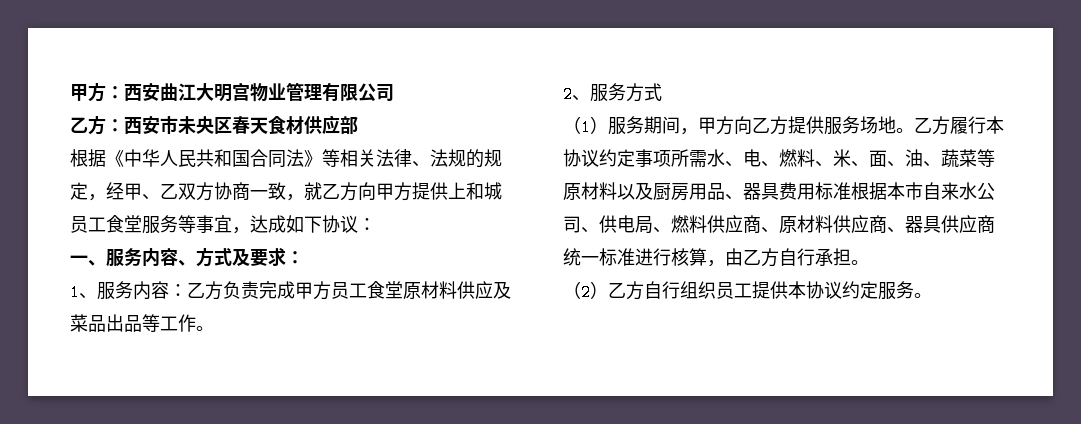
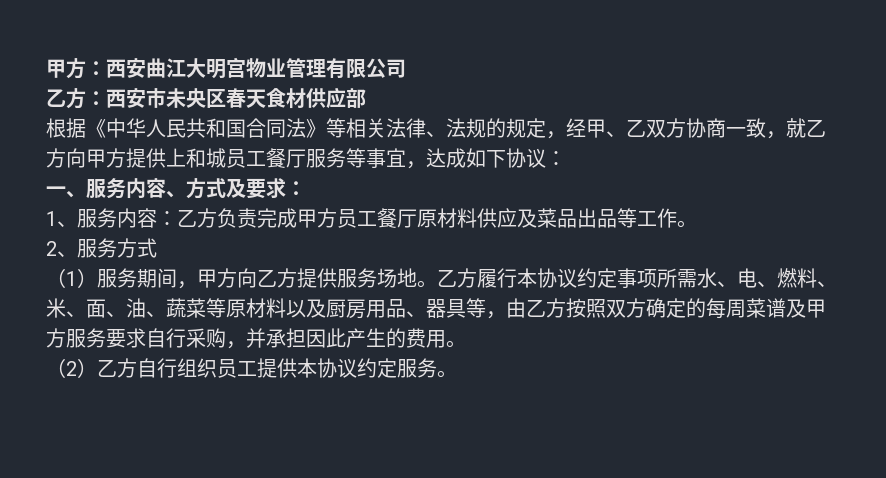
[106,215,142,233] 食堂 -> [266,148,306,168] 餐厅
[367,281,403,299] 食堂 -> [377,208,417,228] 餐厅
[779,182,995,200] [563,215,995,234] [563,248,851,267] 费用标准根据本市自来水公司、供电局、燃料供应商、原材料供应商、器具供应商统一标准进行核算，由乙方自行承担 -> [466,298,826,319] [46,328,446,349] 等，由乙方按照双方确定的每周菜谱及甲方服务要求自行采购，并承担因此产生的费用

